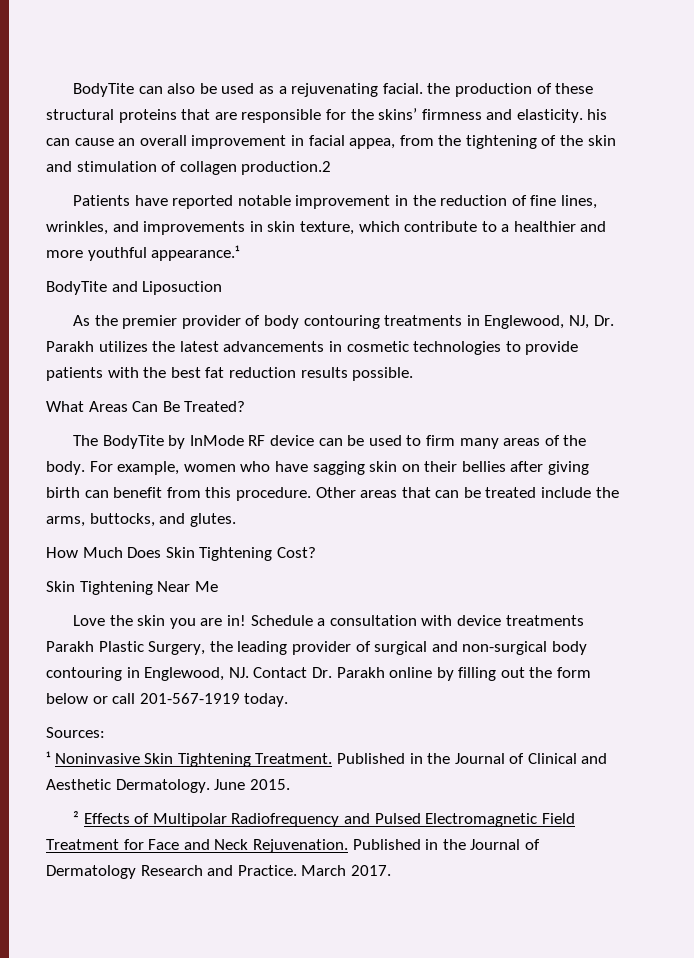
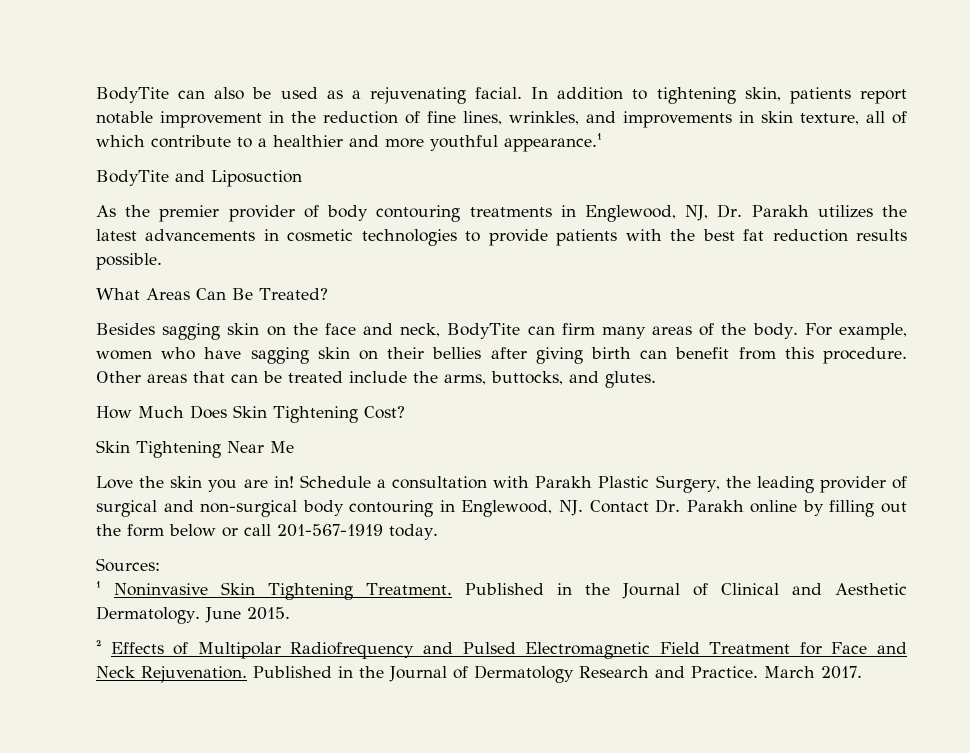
[427,83,594,97] [46,108,608,123] [46,135,616,149] [46,161,332,175] [73,195,234,209] the production of these structural proteins that are responsible for the skins’ firmness and elasticity. his can cause an overall improvement in facial appea, from the tightening of the skin and stimulation of collagen production.2 // Patients have reported -> [531,87,907,104] In addition to tightening skin, patients report
(354, 228) none -> [866,111,907,124] all of
[73,435,422,449] The BodyTite by InMode RF device can be used to -> [96,323,555,340] Besides sagging skin on the face and neck, BodyTite can
[456,615,584,626] device treatments -> (530, 482) none

